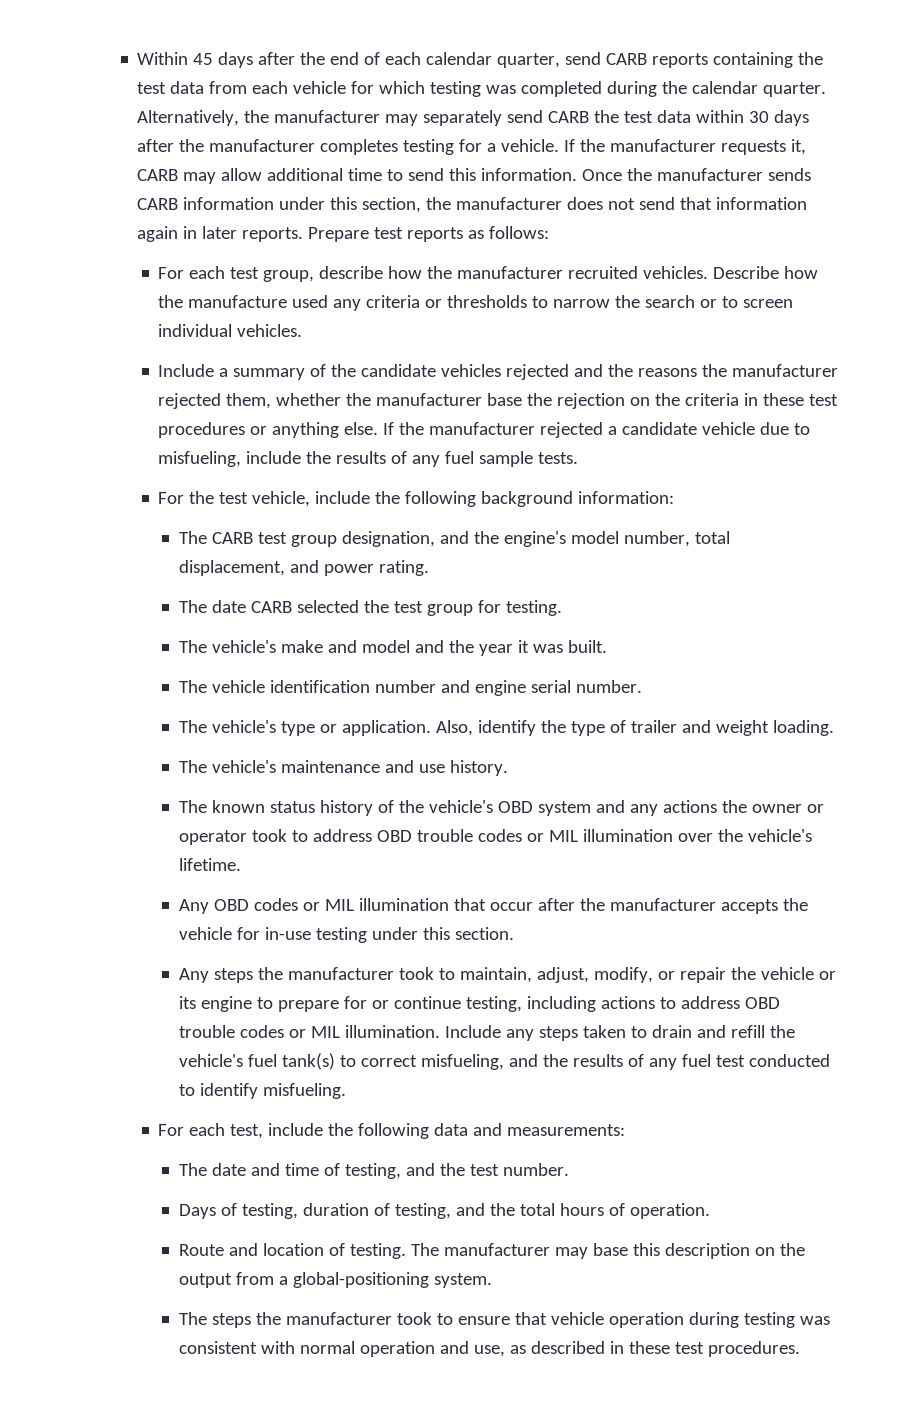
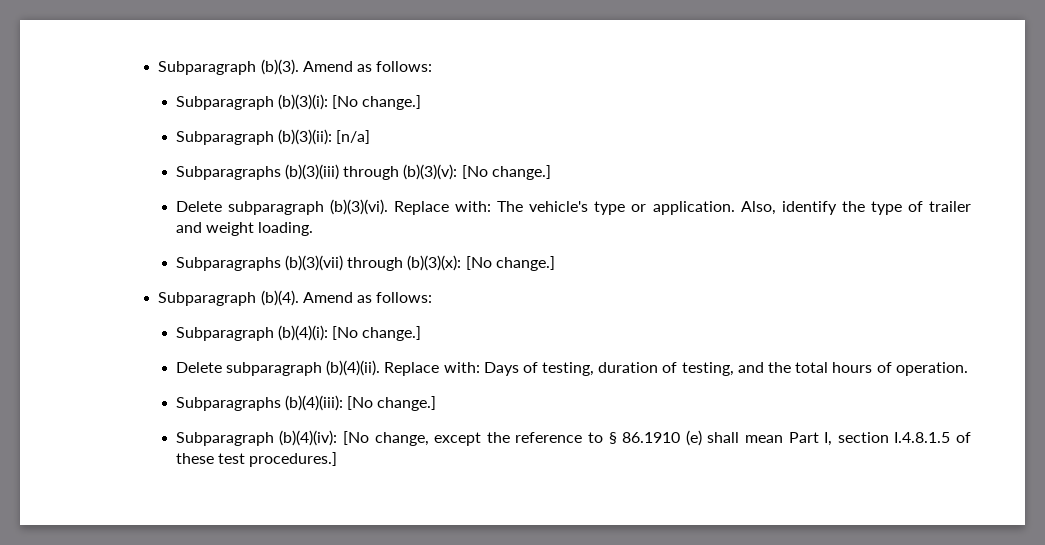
[137,52,824,68] [137,81,827,97] [137,110,810,126] [137,139,807,155] [137,168,812,184] [137,197,808,213] [137,226,550,242] [158,266,819,282] [158,295,794,311] [158,324,303,337] [158,364,839,380] [158,393,839,409] [158,422,811,438] [158,451,579,467] [158,491,675,507] [179,531,731,547] [179,560,430,576] [179,600,563,616] [179,640,608,656] [179,680,643,696] Within 45 days after the end of each calendar quarter, send CARB reports containing the test data from each vehicle for which testing was completed during the calendar quarter. Alternatively, the manufacturer may separately send CARB the test data within 30 days after the manufacturer completes testing for a vehicle. If the manufacturer requests it, CARB may allow additional time to send this information. Once the manufacturer sends CARB information under this section, the manufacturer does not send that information again in later reports. Prepare test reports as follows: // For each test group, describe how the manufacturer recruited vehicles. Describe how the manufacture used any criteria or thresholds to narrow the search or to screen individual vehicles. // Include a summary of the candidate vehicles rejected and the reasons the manufacturer rejected them, whether the manufacturer base the rejection on the criteria in these test procedures or anything else. If the manufacturer rejected a candidate vehicle due to misfueling, include the results of any fuel sample tests. // For the test vehicle, include the following background information: // The CARB test group designation, and the engine's model number, total displacement, and power rating. // The date CARB selected the test group for testing. // The vehicle's make and model and the year it was built. // The vehicle identification number and engine serial number. // -> [158,59,433,75] [175,94,422,110] [175,129,371,145] [175,164,551,180] [175,199,492,215] Subparagraph (b)(3). Amend as follows: // Subparagraph (b)(3)(i): [No change.] // Subparagraph (b)(3)(ii): [n/a] // Subparagraphs (b)(3)(iii) through (b)(3)(v): [No change.] // Delete subparagraph (b)(3)(vi). Replace with:
[179,760,509,776] [179,800,825,816] [179,829,813,845] [179,858,242,871] [179,898,809,914] [179,927,515,943] [179,967,837,983] [179,996,781,1012] [179,1025,796,1041] [179,1053,831,1070] [179,1083,347,1099] [158,1123,626,1139] [179,1163,570,1179] The vehicle's maintenance and use history. // The known status history of the vehicle's OBD system and any actions the owner or operator took to address OBD trouble codes or MIL illumination over the vehicle's lifetime. // Any OBD codes or MIL illumination that occur after the manufacturer accepts the vehicle for in-use testing under this section. // Any steps the manufacturer took to maintain, adjust, modify, or repair the vehicle or its engine to prepare for or continue testing, including actions to address OBD trouble codes or MIL illumination. Include any steps taken to drain and refill the vehicle's fuel tank(s) to correct misfueling, and the results of any fuel test conducted to identify misfueling. // For each test, include the following data and measurements: // The date and time of testing, and the test number. // -> [175,255,555,271] [158,290,433,306] [175,325,422,341] [175,360,480,376] Subparagraphs (b)(3)(vii) through (b)(3)(x): [No change.] // Subparagraph (b)(4). Amend as follows: // Subparagraph (b)(4)(i): [No change.] // Delete subparagraph (b)(4)(ii). Replace with:
[179,1243,806,1259] [179,1272,493,1288] [179,1312,831,1328] [179,1341,801,1357] Route and location of testing. The manufacturer may base this description on the output from a global-positioning system. // The steps the manufacturer took to ensure that vehicle operation during testing was consistent with normal operation and use, as described in these test procedures. -> [175,395,437,411] [175,430,972,446] [175,452,338,467] Subparagraphs (b)(4)(iii): [No change.] // Subparagraph (b)(4)(iv): [No change, except the reference to § 86.1910 (e) shall mean Part I, section I.4.8.1.5 of these test procedures.]

